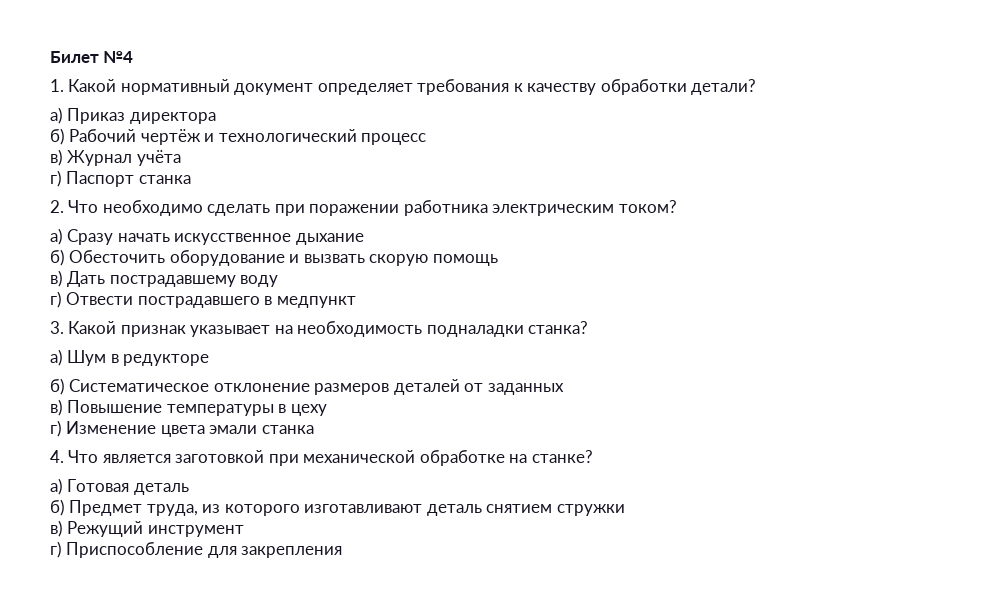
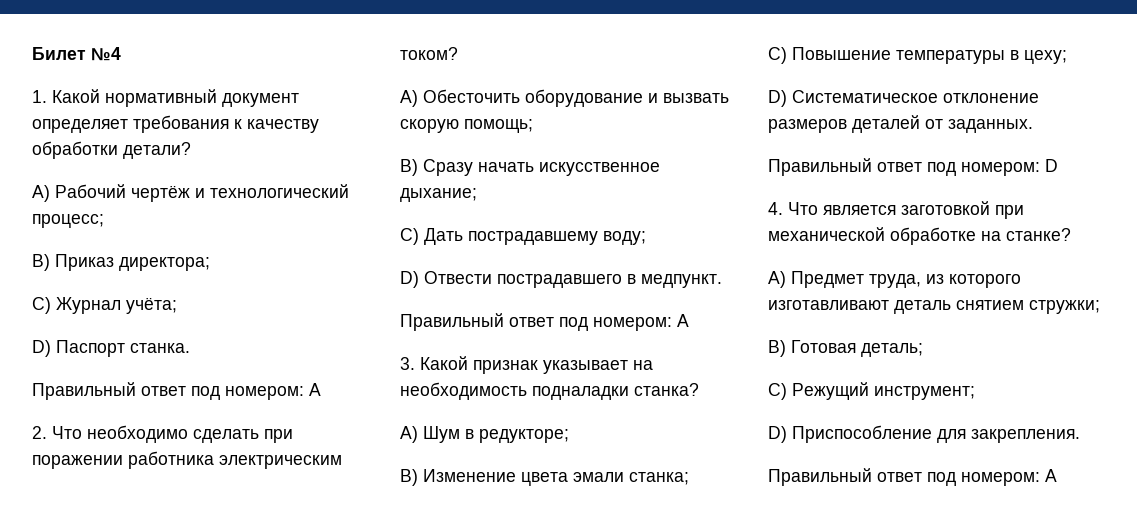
[50,107,216,124] [50,128,427,145] [50,149,181,166] [50,170,191,187] а) Приказ директора // б) Рабочий чертёж и технологический процесс // в) Журнал учёта // г) Паспорт станка -> [32,184,349,202] [32,214,104,228] [32,254,210,271] [32,297,177,314] [32,340,190,357] [32,382,321,400] A) Рабочий чертёж и технологический процесс; // B) Приказ директора; // C) Журнал учёта; // D) Паспорт станка. // Правильный ответ под номером: A
[50,228,364,245] [50,249,65,266] а) Сразу начать искусственное дыхание // б) -> [400,90,418,107] A)
[432,254,498,266] [50,270,279,287] [50,291,356,308] помощь // в) Дать пострадавшему воду // г) Отвести пострадавшего в медпункт -> [464,119,533,133] [400,159,660,176] [400,188,477,202] [400,228,646,245] [400,271,722,288] [400,313,689,331] помощь; // B) Сразу начать искусственное дыхание; // C) Дать пострадавшему воду; // D) Отвести пострадавшего в медпункт. // Правильный ответ под номером: A
[50,349,63,366] а) -> [400,426,418,443] A)
[123,354,210,366] [50,378,65,395] редукторе // б) -> [479,429,569,443] [400,469,689,486] [768,47,1067,64] [768,90,787,107] редукторе; // B) Изменение цвета эмали станка; // C) Повышение температуры в цеху; // D)
[487,383,564,395] [50,399,327,416] [50,420,314,437] заданных // в) Повышение температуры в цеху // г) Изменение цвета эмали станка -> [948,119,1033,133] [768,158,1058,176] заданных. // Правильный ответ под номером: D
[50,478,189,495] [50,499,65,516] а) Готовая деталь // б) -> [768,271,786,288] A)
[556,504,625,516] [50,520,244,537] [50,541,343,558] стружки // в) Режущий инструмент // г) Приспособление для закрепления -> [1029,300,1100,314] [768,340,923,357] [768,382,975,400] [768,425,1080,443] [768,468,1057,486] стружки; // B) Готовая деталь; // C) Режущий инструмент; // D) Приспособление для закрепления. // Правильный ответ под номером: A

